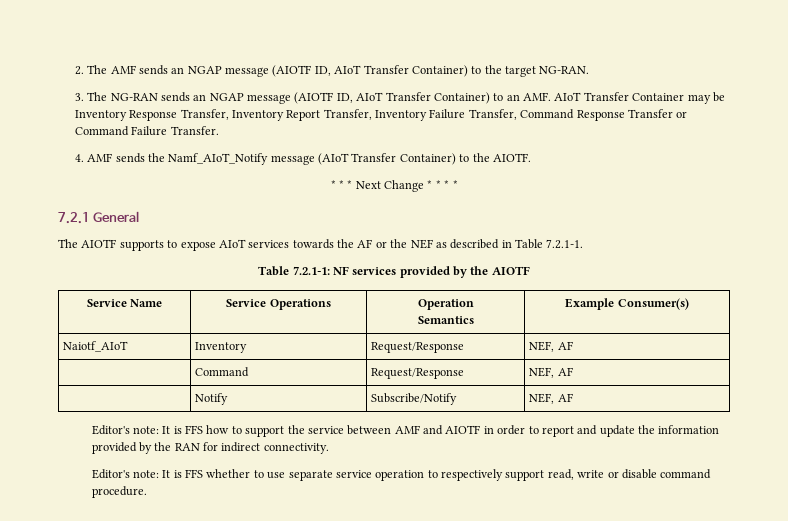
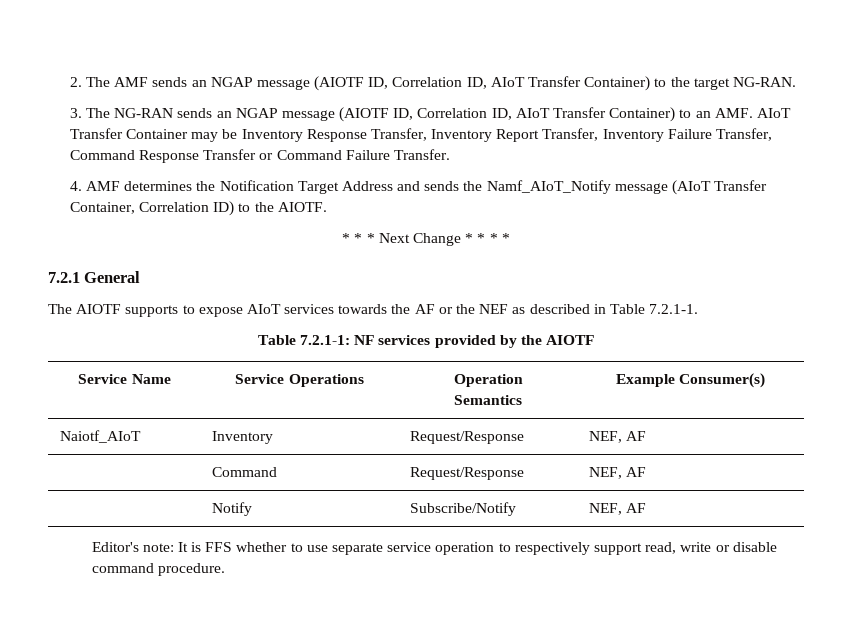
(331, 71) none -> [392,77,487,89] Correlation ID,
(353, 98) none -> [417,108,512,120] Correlation ID,
(113, 157) none -> [124,180,421,194] determines the Notification Target Address and
[399,153,456,165] Container) -> [69,201,235,216] Container, Correlation ID)
[91,425,720,437] [91,442,329,454] // Editor's note: It is FFS how to support the service between AMF and AIOTF in order to report and update the information provided by the RAN for indirect connectivity. -> (647, 508) none

